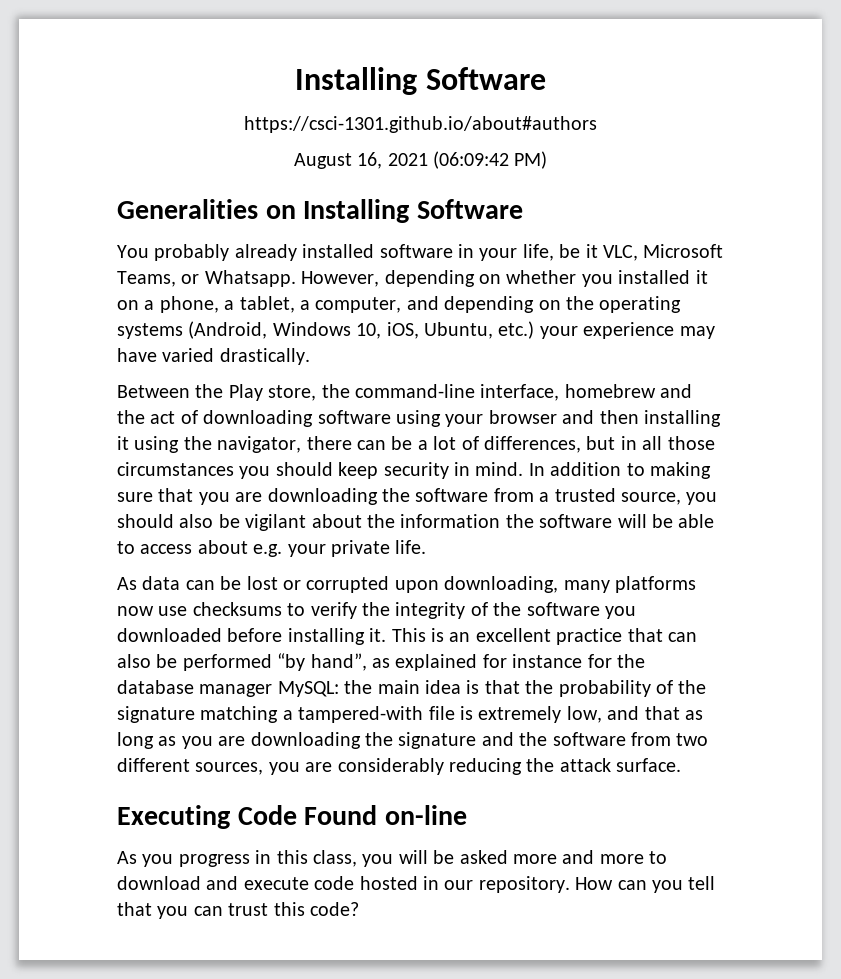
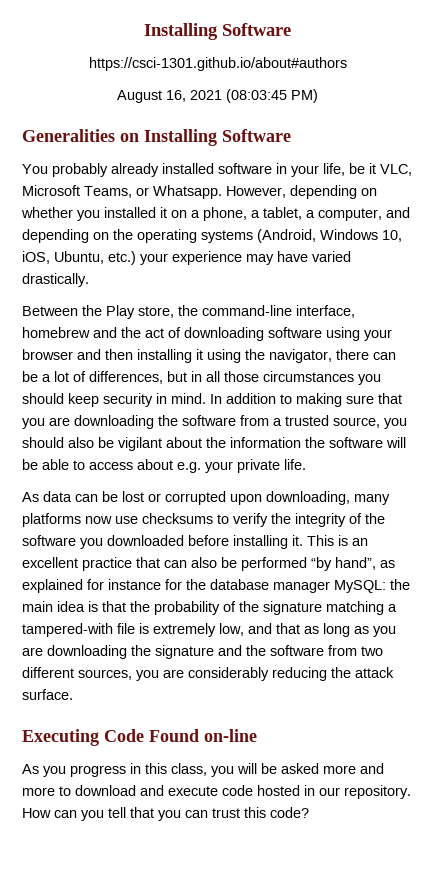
[432,151,509,169] (06:09:42 -> [226,89,287,103] (08:03:45

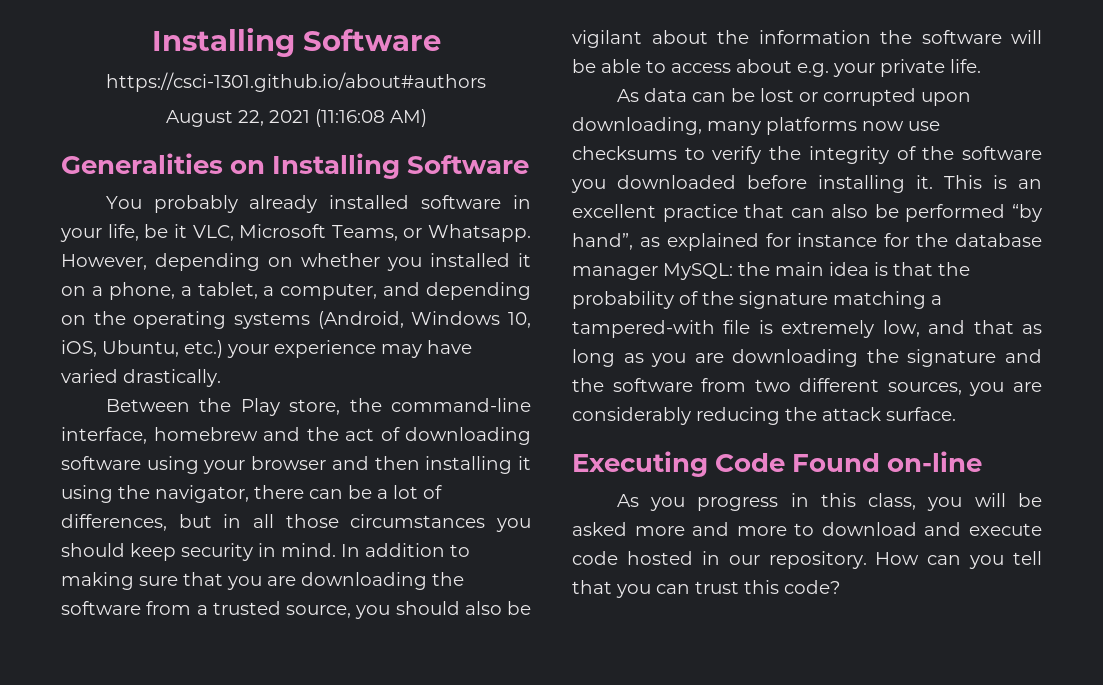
[166,89,318,103] 16, 2021 (08:03:45 PM) -> [237,109,427,127] 22, 2021 (11:16:08 AM)

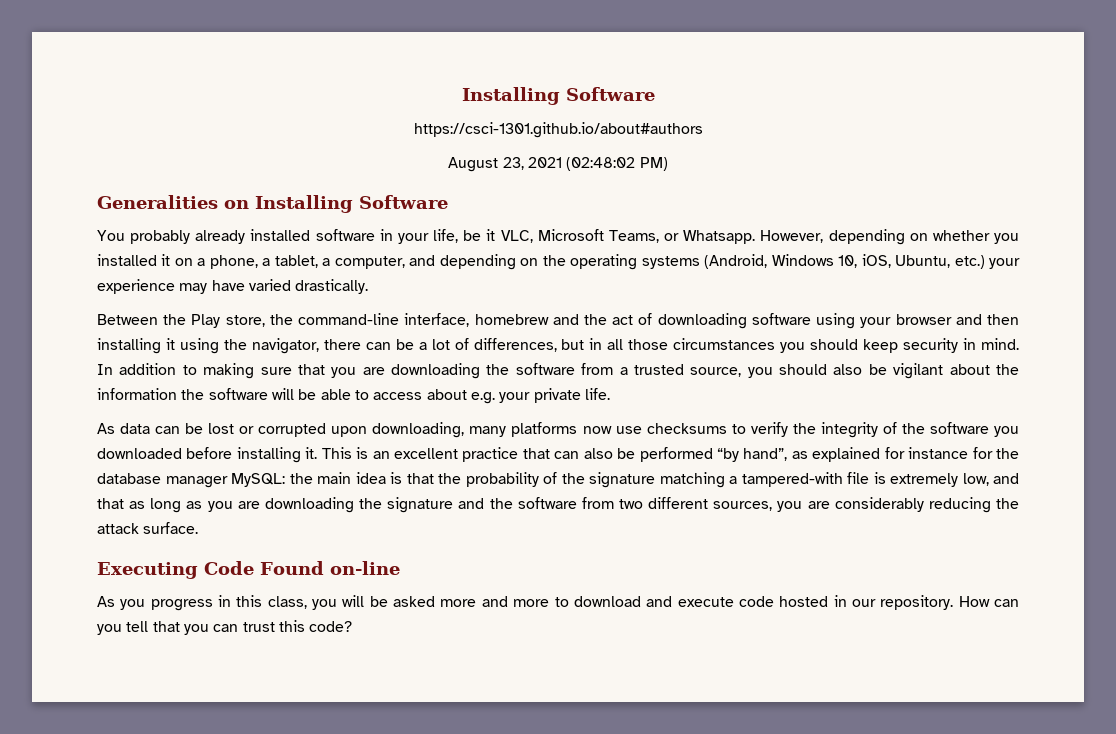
[237,109,427,127] 22, 2021 (11:16:08 AM) -> [502,157,668,171] 23, 2021 (02:48:02 PM)

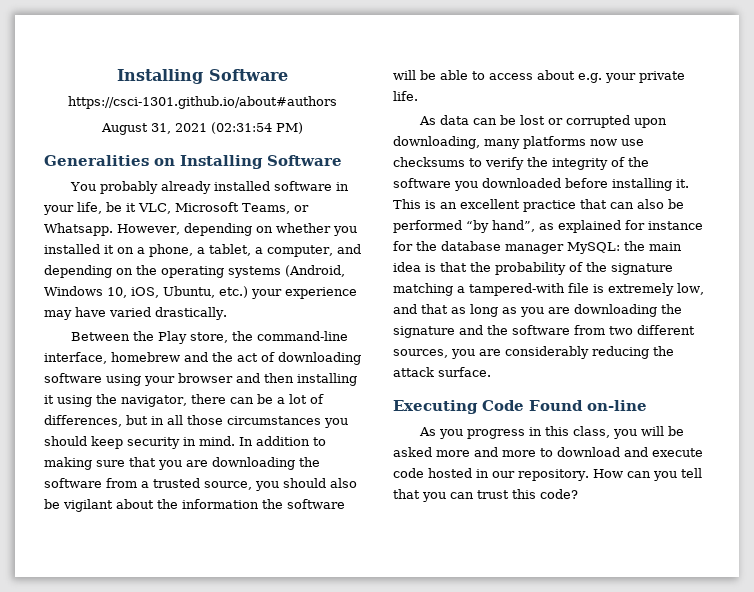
[502,157,636,171] 23, 2021 (02:48:02 -> [151,122,272,134] 31, 2021 (02:31:54

